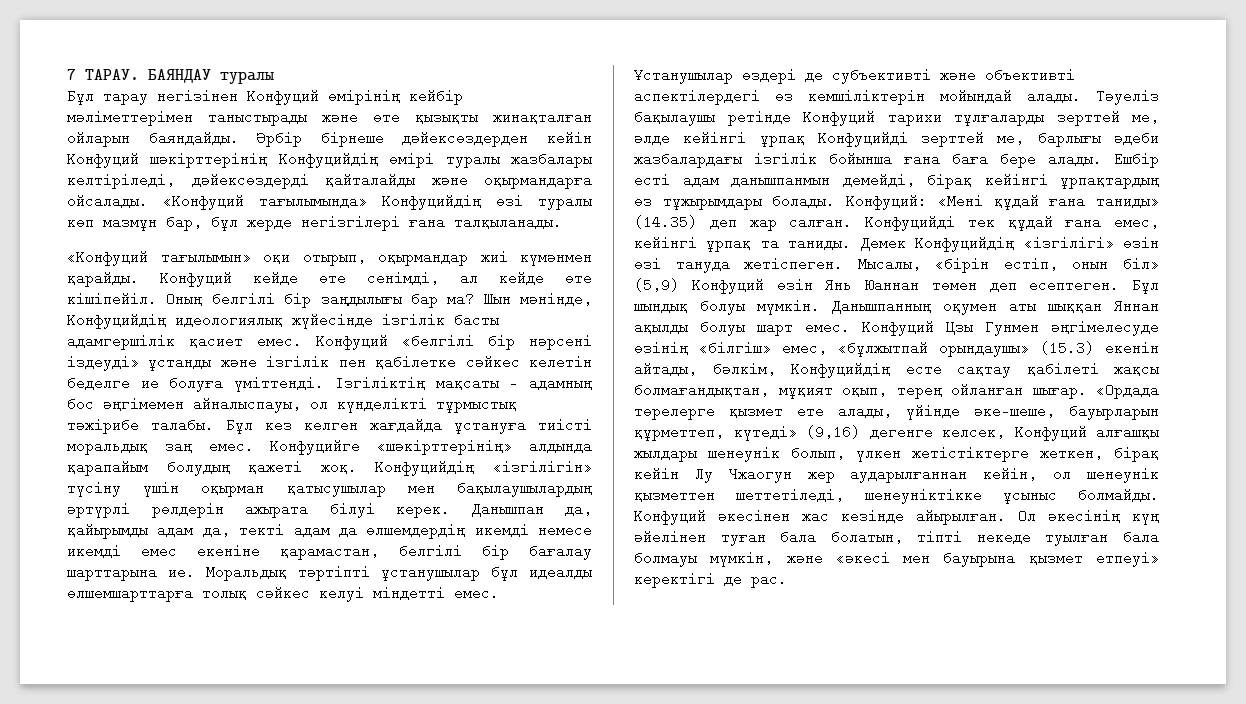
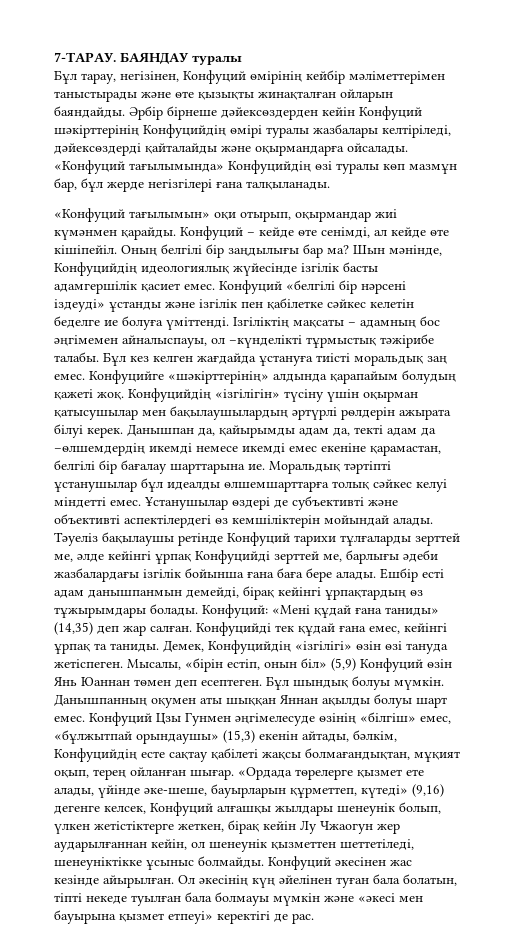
[67,69,139,80] 7 ТАРАУ. -> [54,52,116,63] 7-ТАРАУ.
[103,87,238,105] тарау негізінен -> [81,71,179,84] тарау, негізінен,
(232, 278) none -> [247,232,255,236] –
[337,395,427,413] күнделікті -> [229,335,302,348] –күнделікті
[366,521,466,539] өлшемдердің -> [54,443,145,456] –өлшемдердің
[634,215,697,229] (14.35) -> [54,622,93,635] (14,35)
[860,234,906,251] Демек -> [163,640,204,653] Демек,
[1040,341,1094,355] (15.3) -> [223,730,255,743] (15,3)
[710,549,774,567] мүмкін, -> [273,893,320,906] мүмкін

